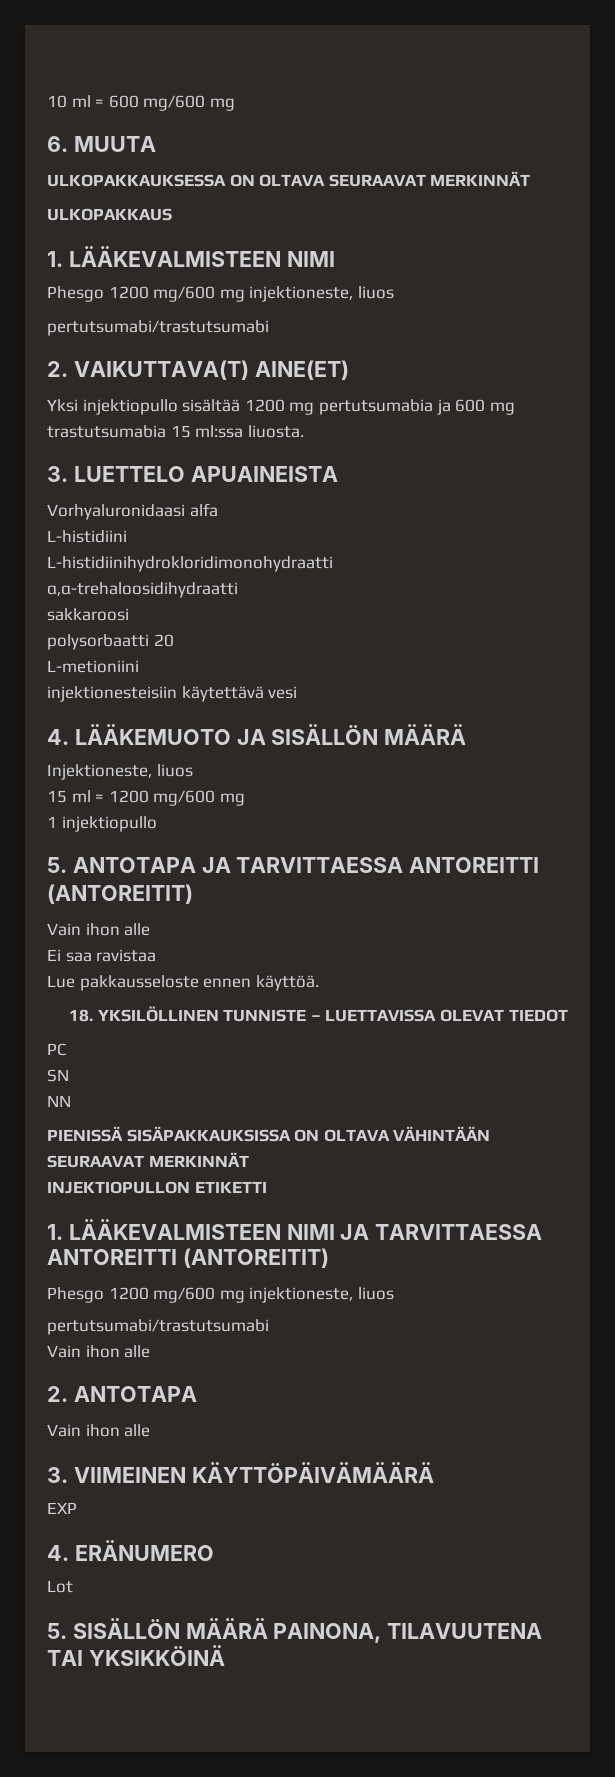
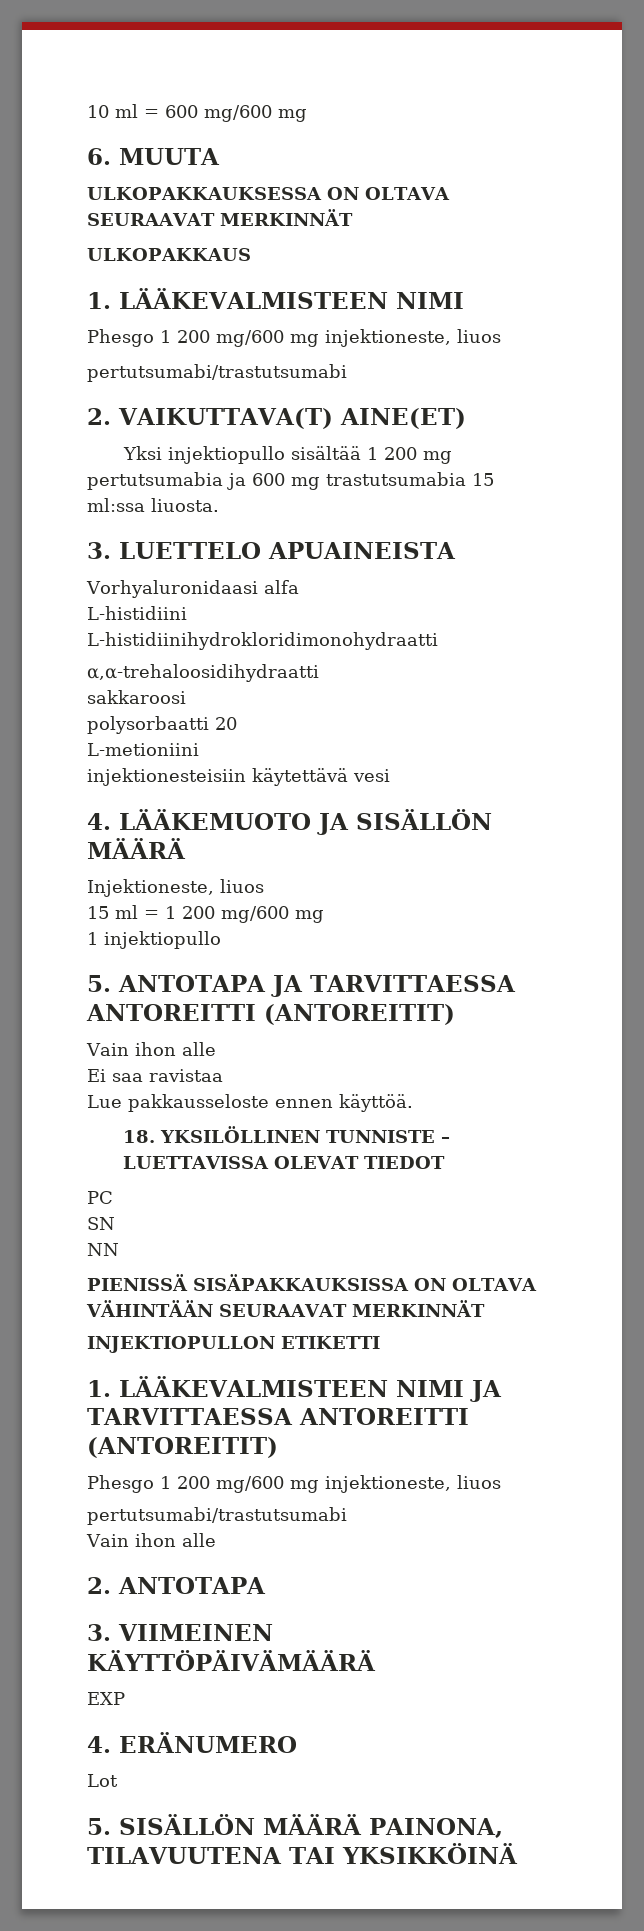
[108,286,149,299] 1200 -> [160,330,210,343] 1 200
[244,399,285,412] 1200 -> [367,447,418,460] 1 200
[108,790,149,803] 1200 -> [165,906,215,919] 1 200
[108,1287,149,1300] 1200 -> [160,1476,210,1489] 1 200
[47,1424,151,1437] // Vain ihon alle -> (266, 1585) none

